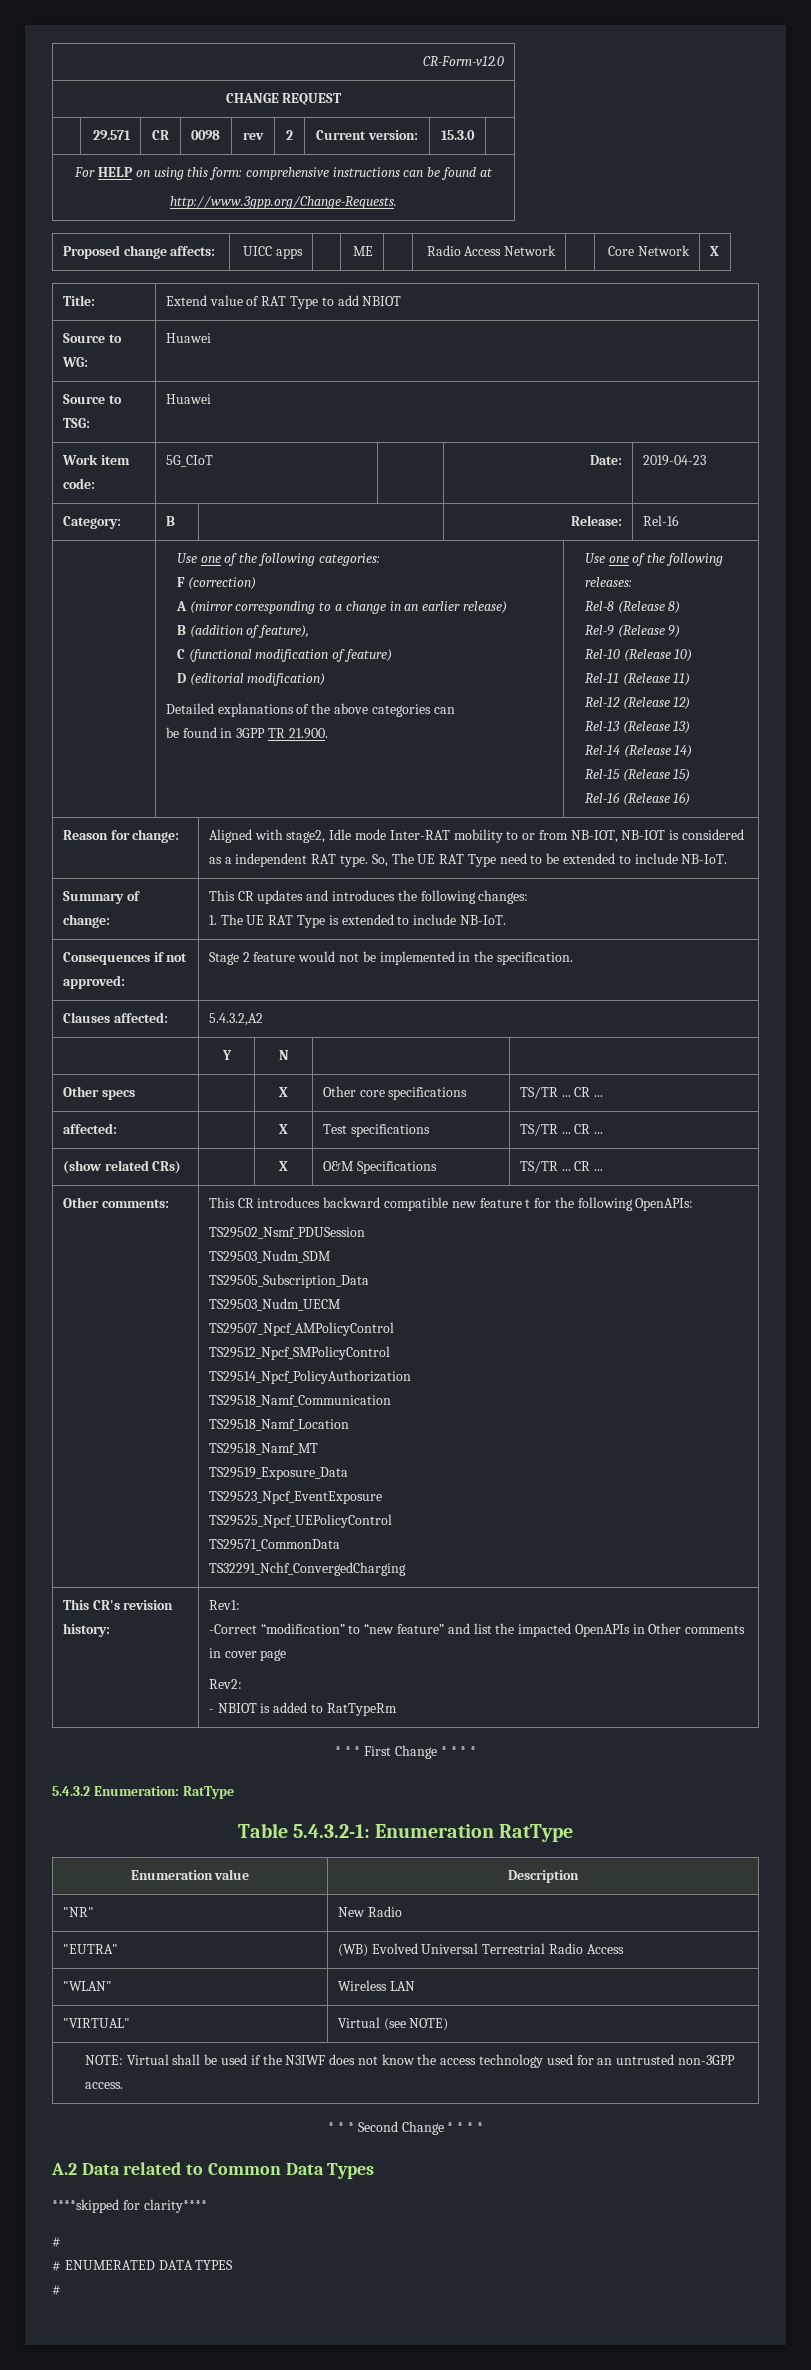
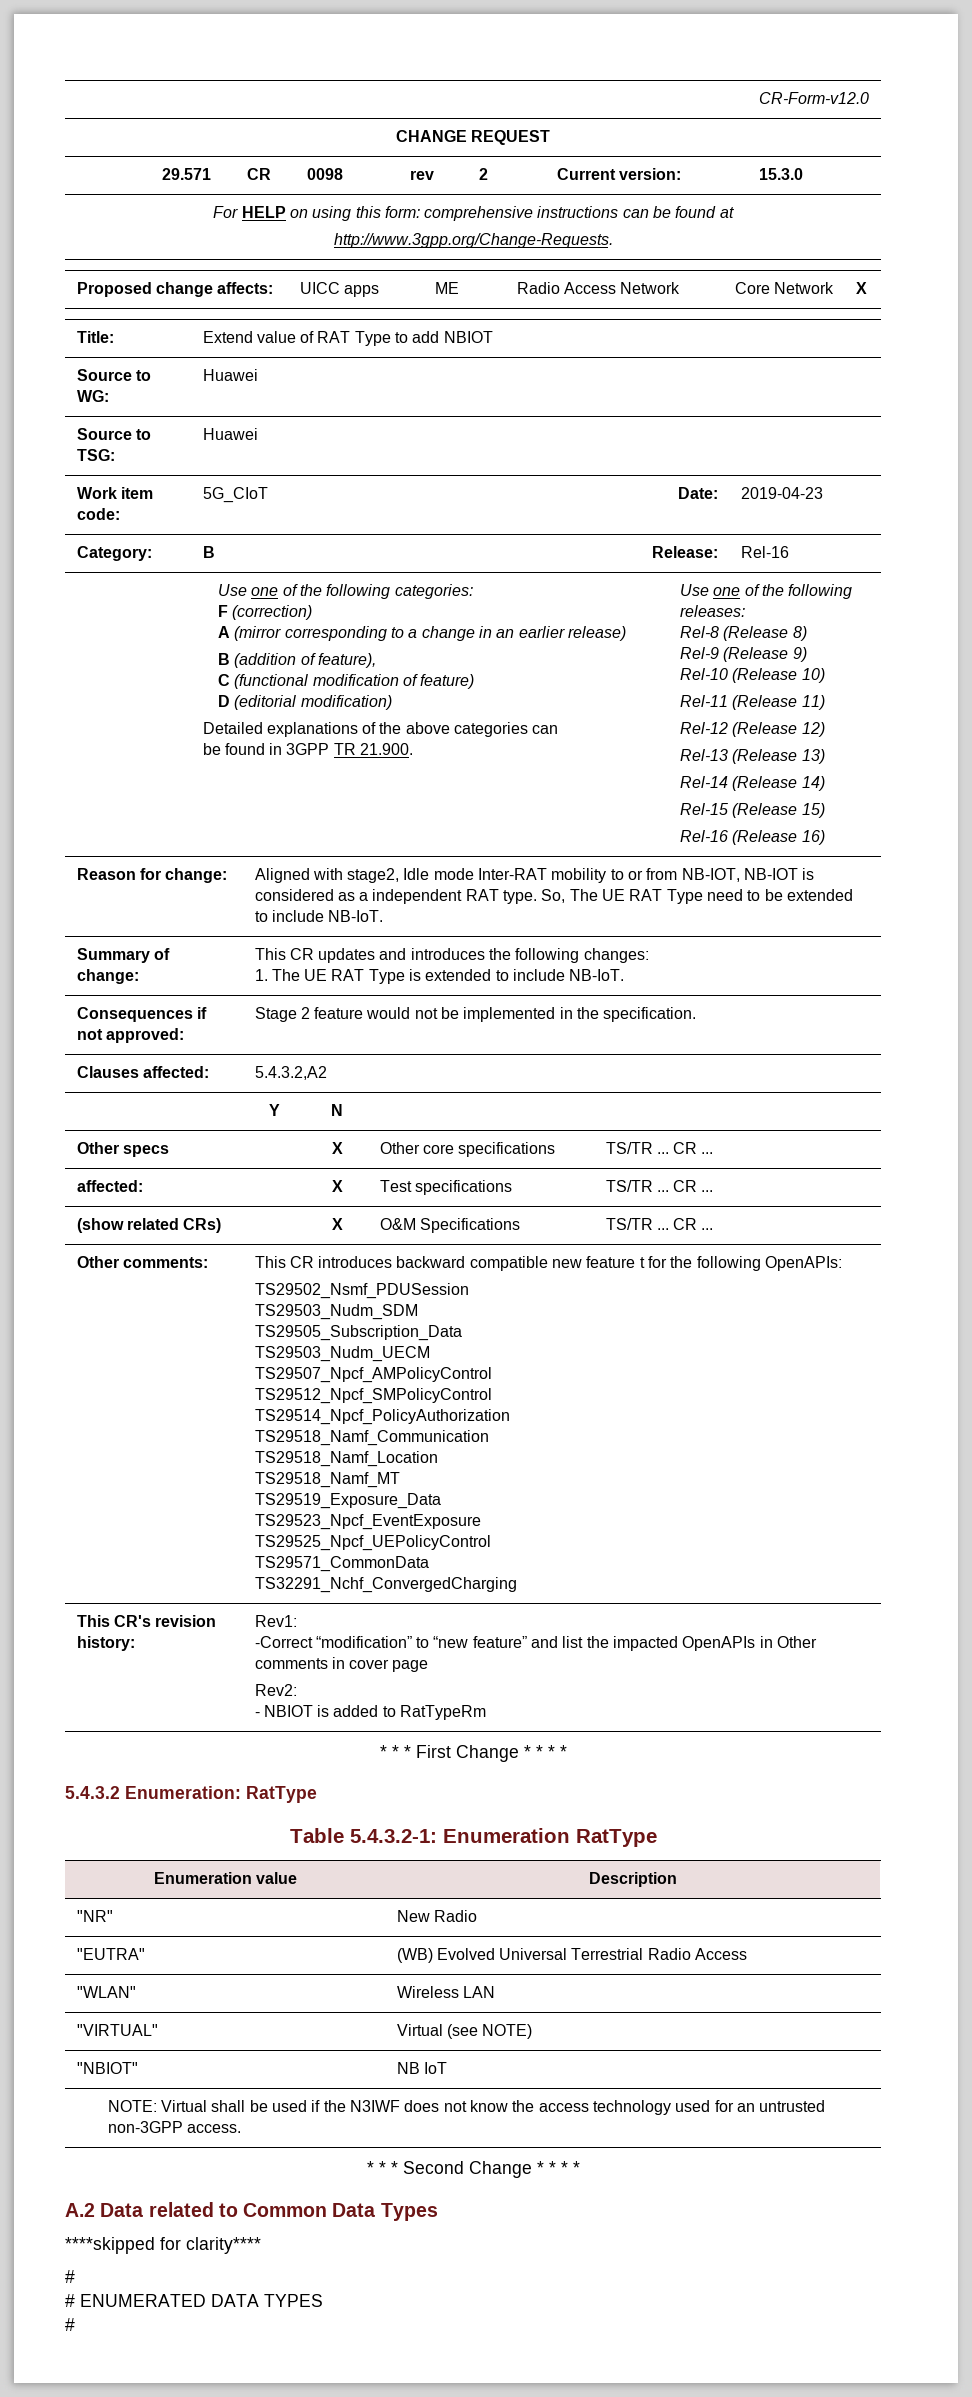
(449, 2024) none -> [76,2062,138,2074] [396,2062,447,2074] // "NBIOT" | NB IoT

